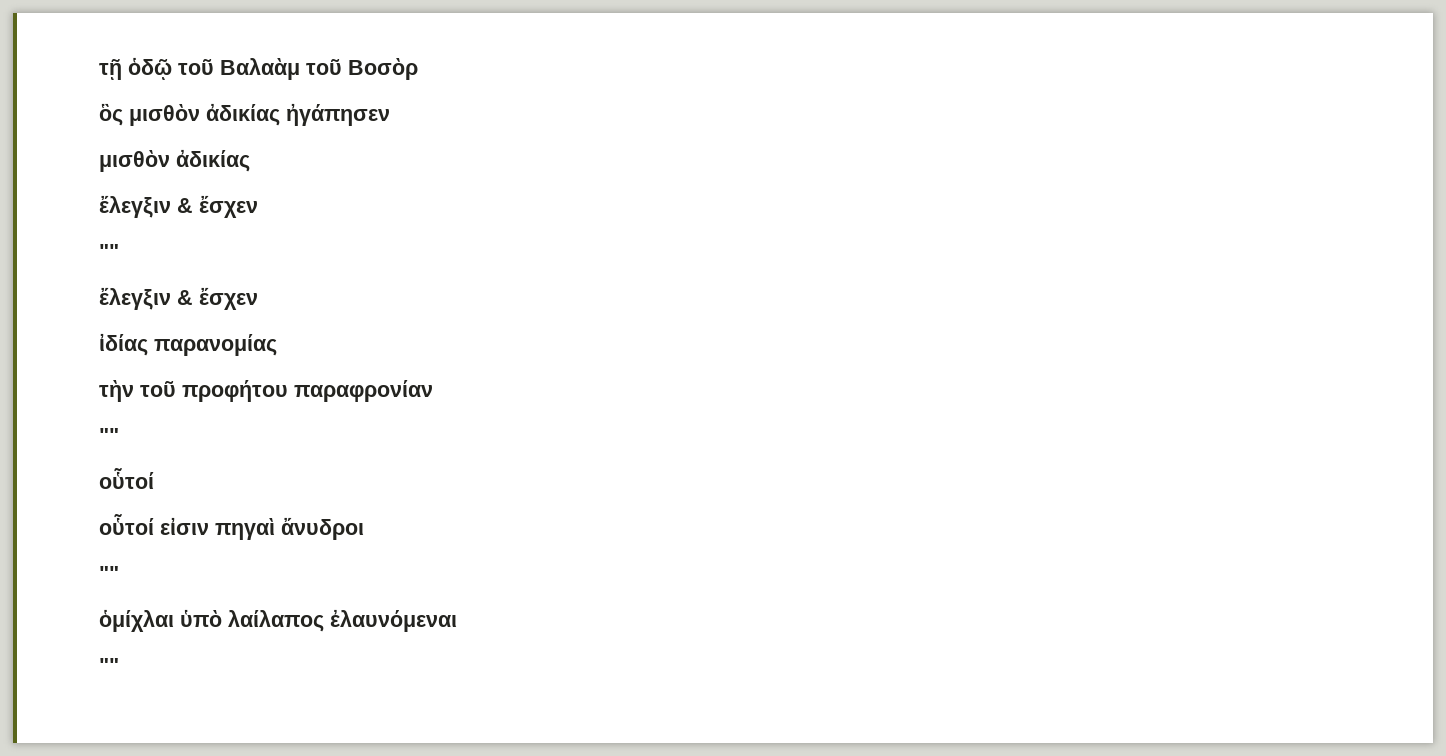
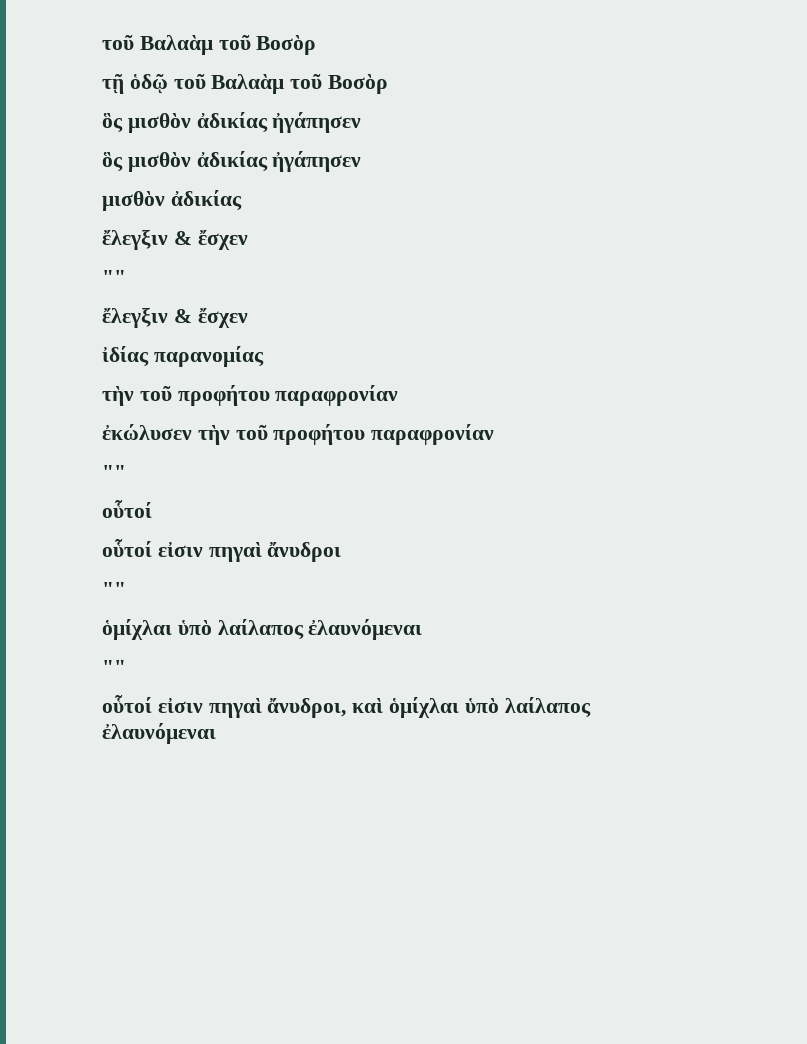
(99, 69) none -> [102,35,317,55] τοῦ Βαλαὰμ τοῦ Βοσὸρ //
(390, 114) none -> [102,151,362,172] // ὃς μισθὸν ἀδικίας ἠγάπησεν
(433, 391) none -> [102,424,495,445] // ἐκώλυσεν τὴν τοῦ προφήτου παραφρονίαν
(119, 665) none -> [102,695,591,718] [102,723,216,744] // οὗτοί εἰσιν πηγαὶ ἄνυδροι, καὶ ὁμίχλαι ὑπὸ λαίλαπος ἐλαυνόμεναι

